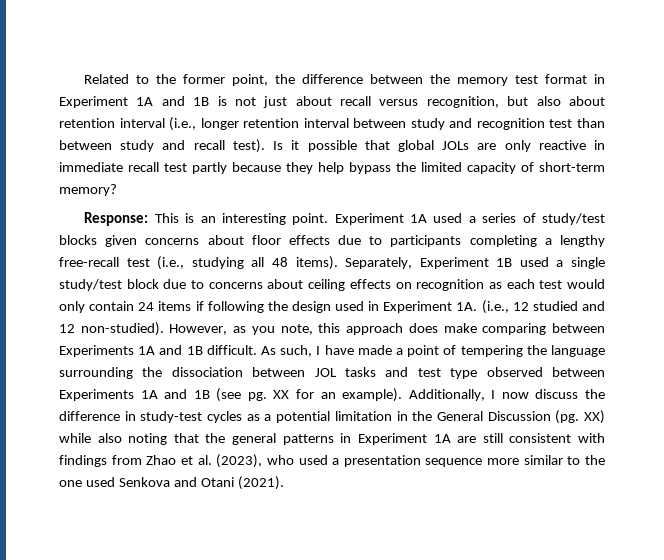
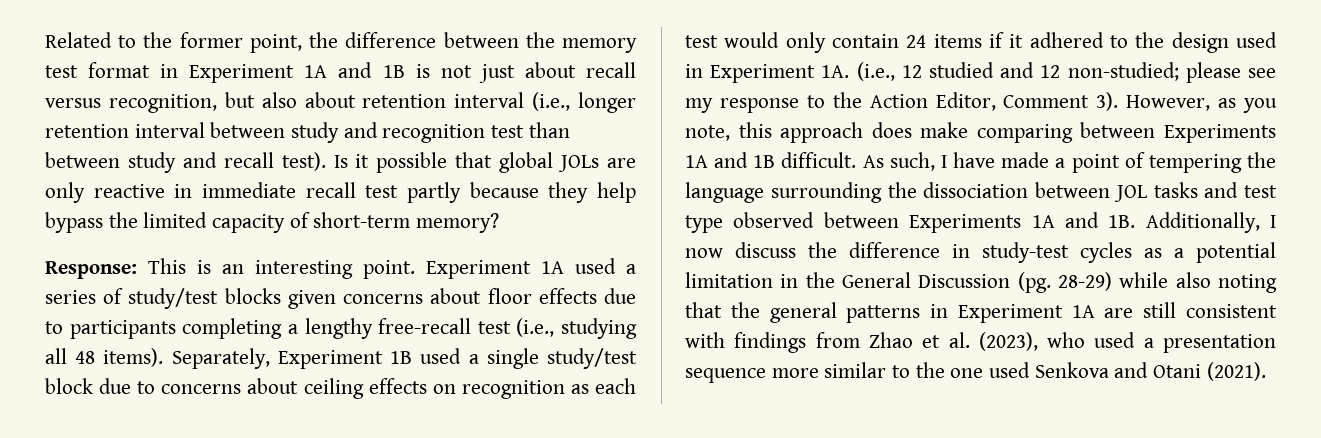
[207,301,264,313] following -> [1009,32,1128,48] it adhered to
[80,322,164,336] non-studied). -> [1067,62,1276,83] [685,92,1119,113] non-studied; please see my response to the Action Editor, Comment 3).
[193,388,403,402] 1B (see pg. XX for an example). -> [1108,215,1136,228] 1B.
[583,410,605,424] XX) -> [1058,272,1112,291] 28-29)

